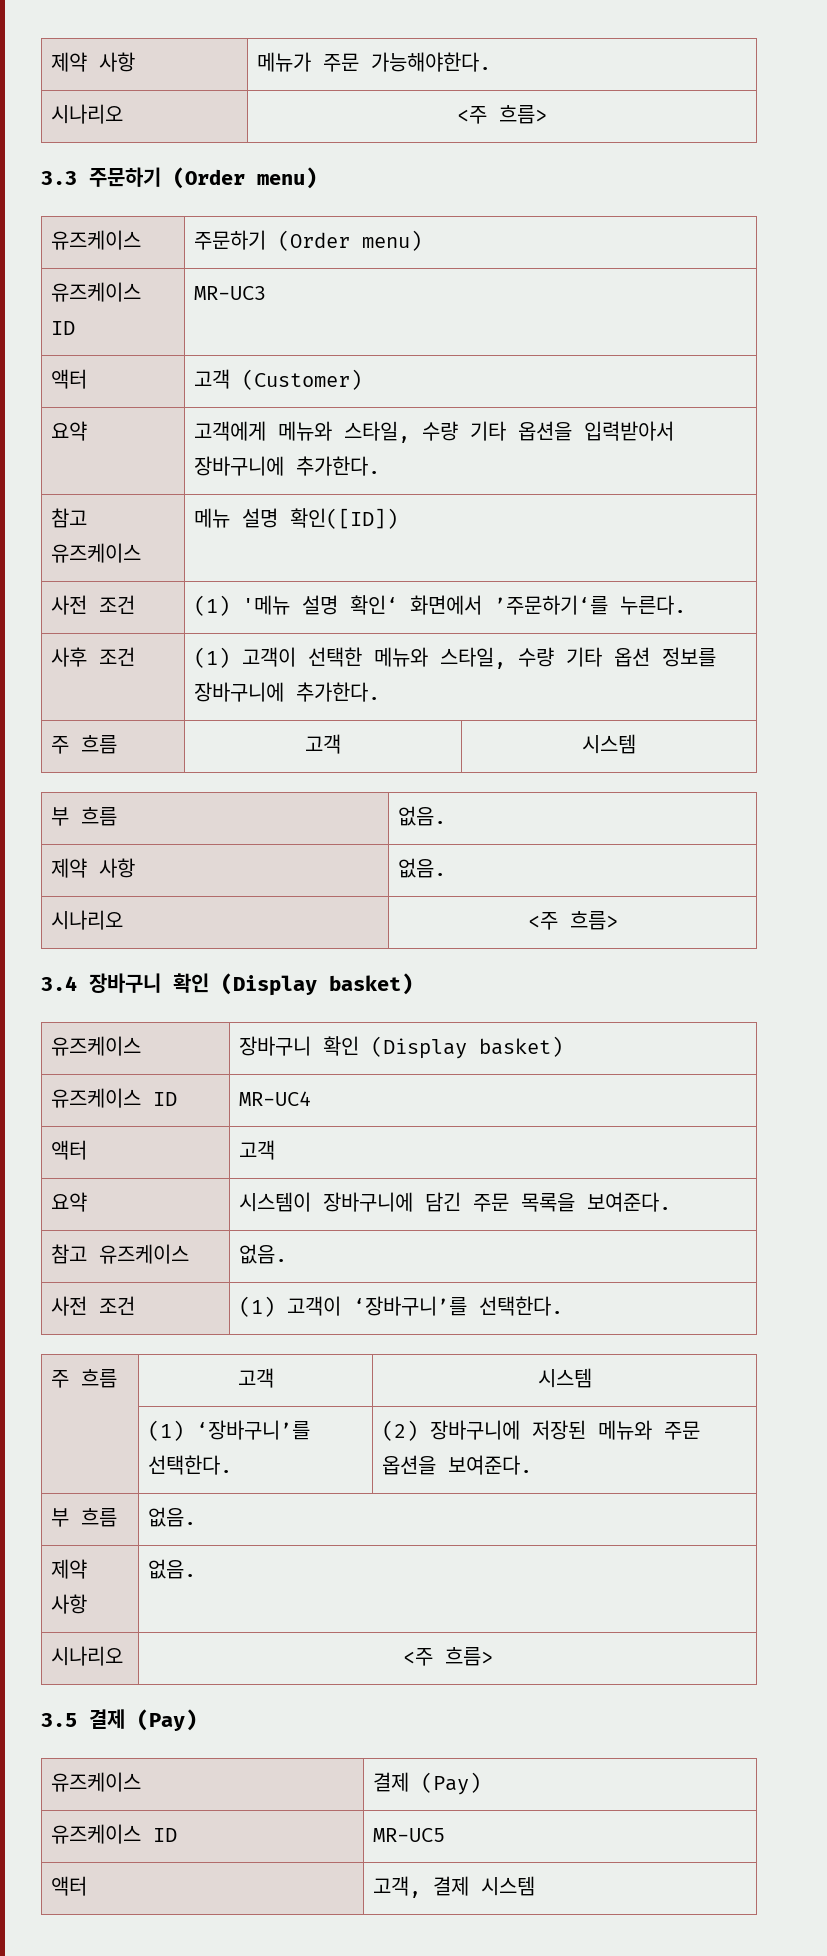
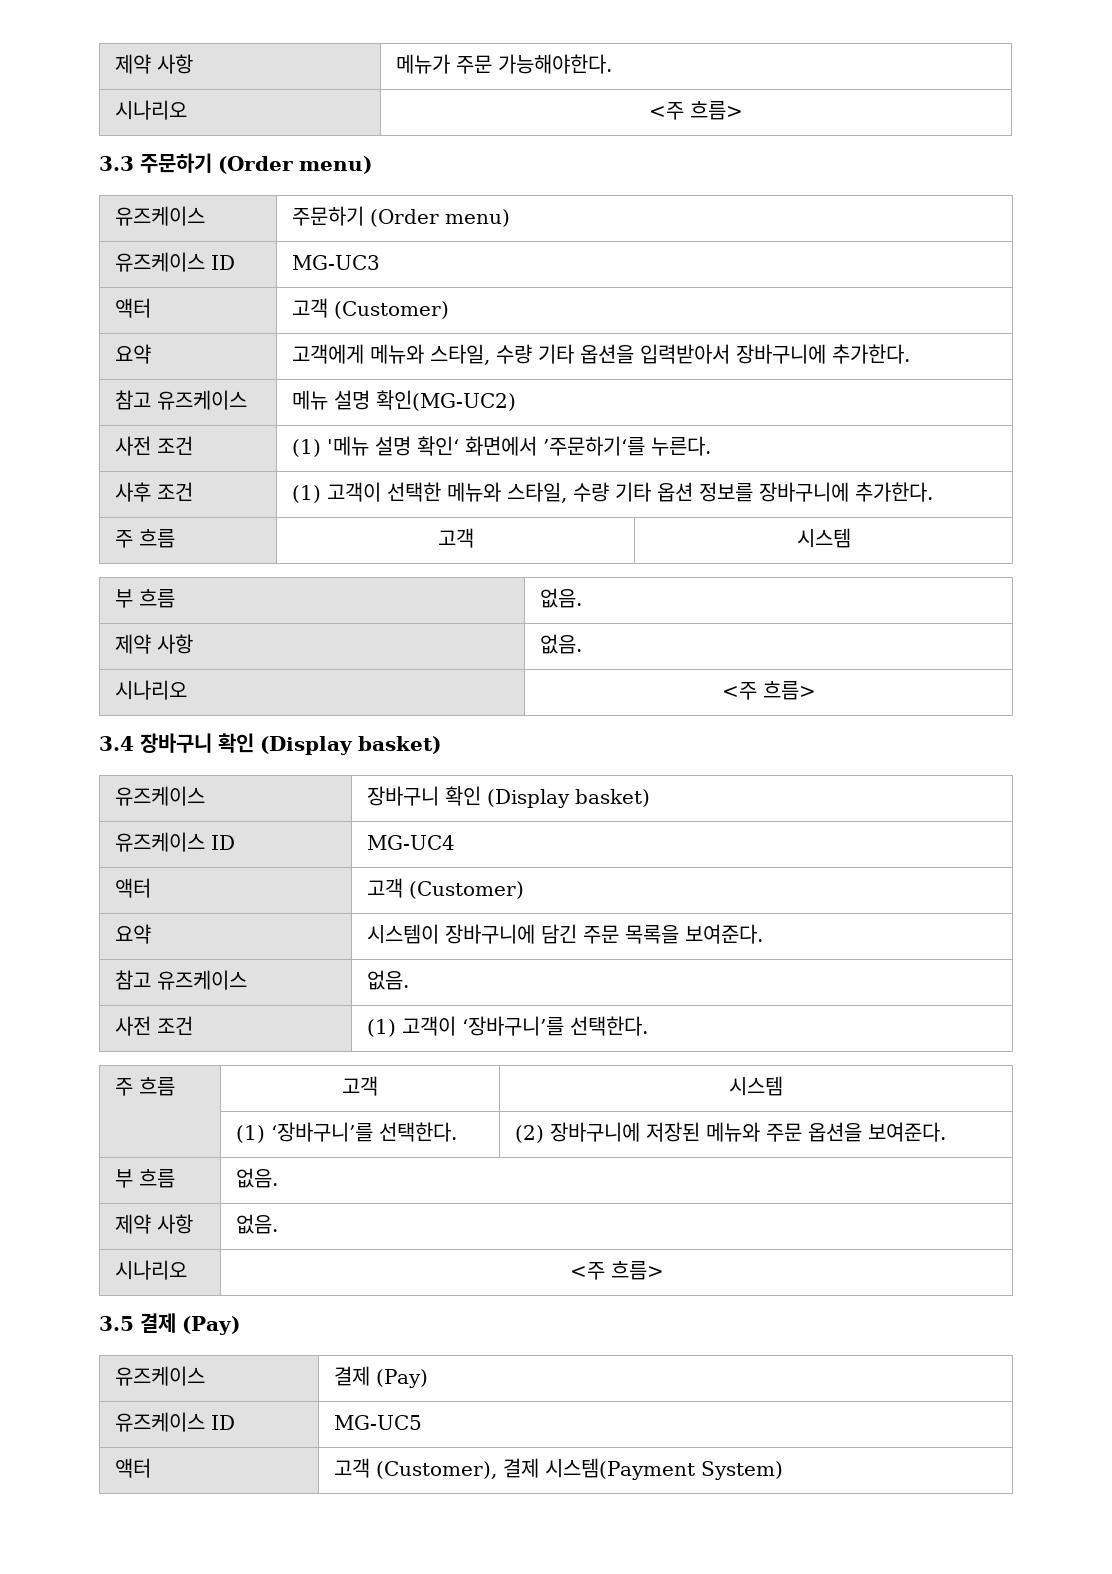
[193,286,266,300] MR-UC3 -> [291,255,380,270] MG-UC3
[289,508,398,529] 확인([ID]) -> [375,390,516,411] 확인(MG-UC2)
[238,1091,311,1106] [50,1140,87,1160] [238,1140,275,1160] MR-UC4 // 액터 | 고객 -> [366,835,455,850] [114,878,151,898] [366,878,524,899] MG-UC4 // 액터 | 고객 (Customer)
[372,1828,445,1842] [50,1876,87,1896] [372,1876,535,1898] MR-UC5 // 액터 | 고객, 결제 시스템 -> [333,1415,422,1430] [114,1458,151,1478] [333,1458,783,1480] MG-UC5 // 액터 | 고객 (Customer), 결제 시스템(Payment System)

